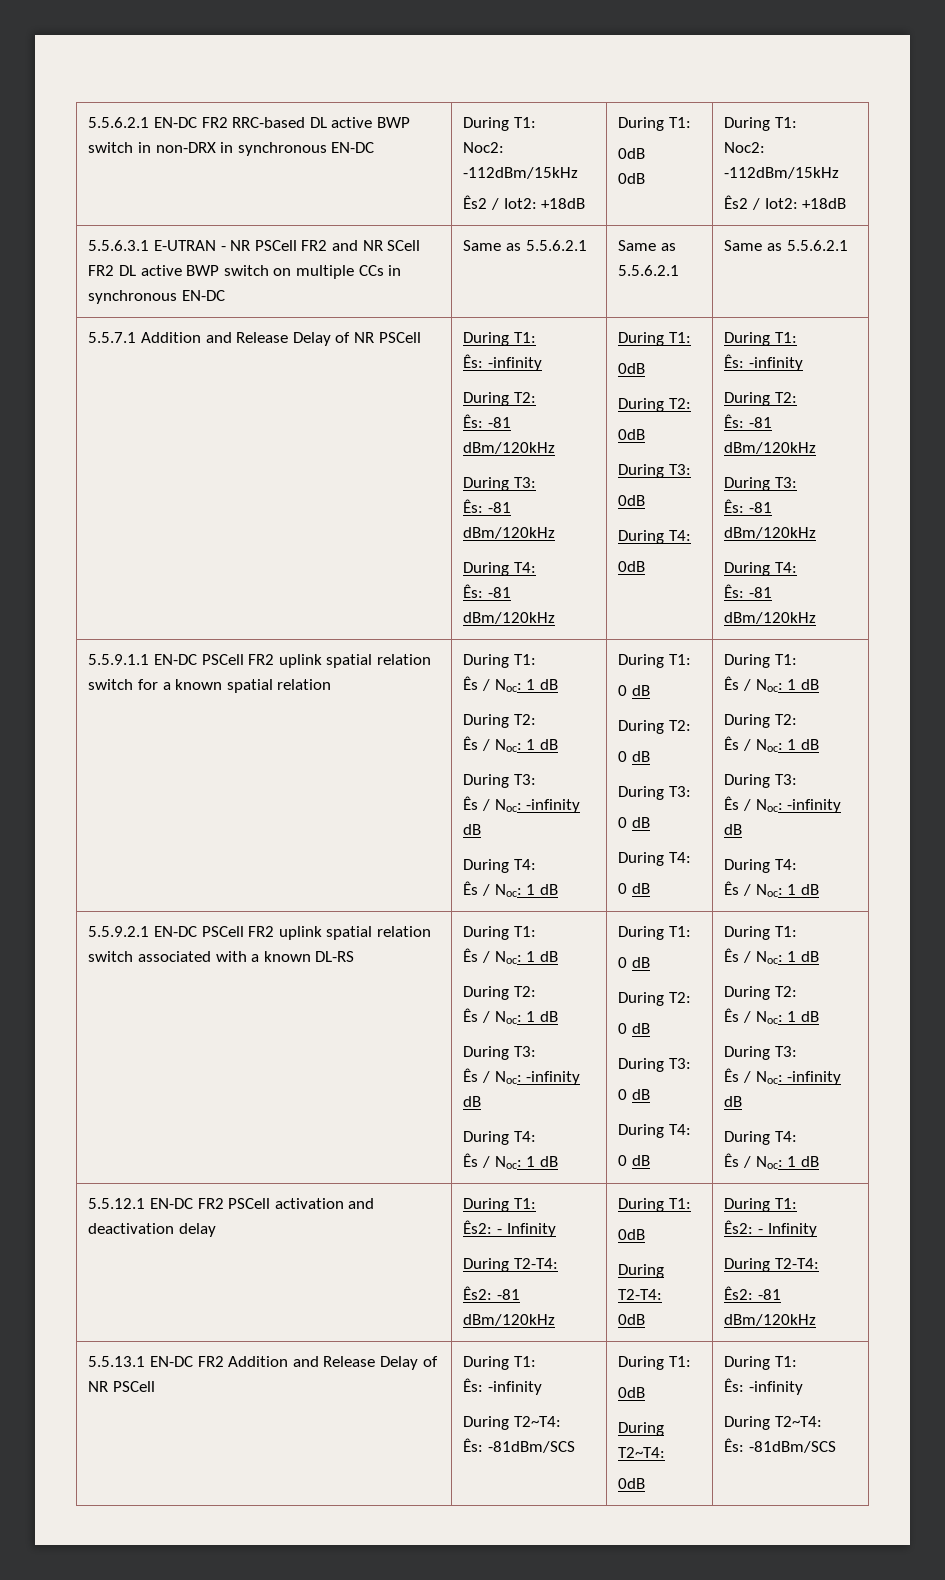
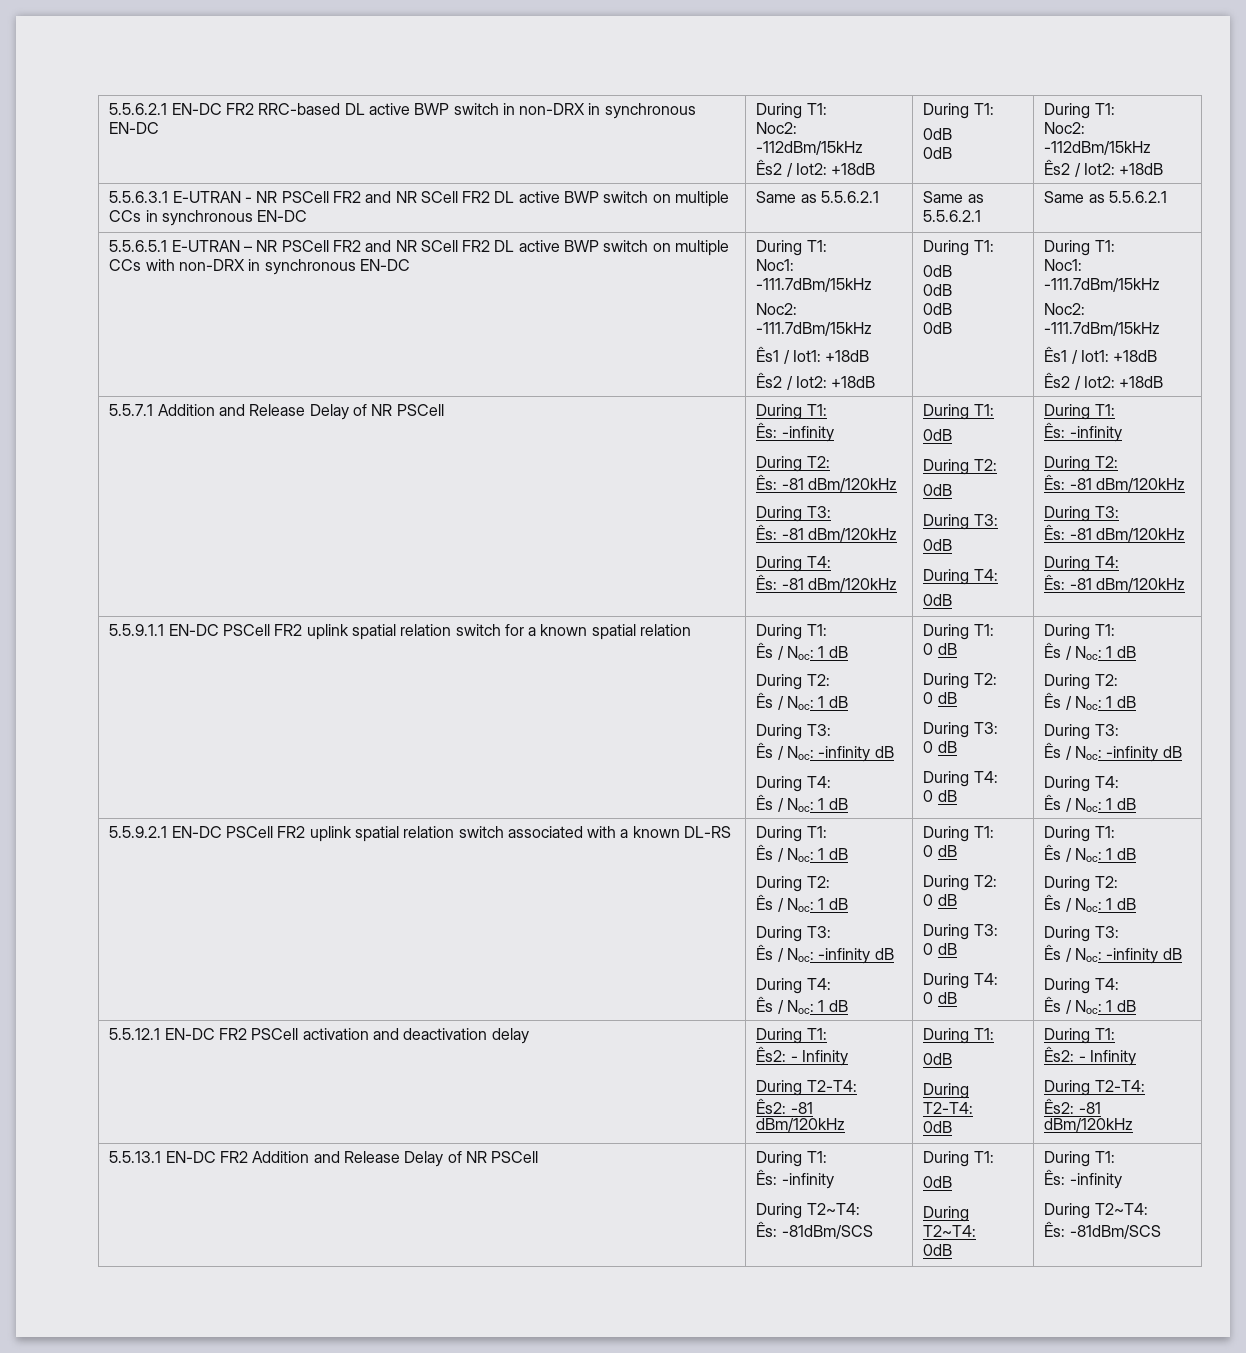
(848, 245) none -> [109,240,730,256] [109,259,410,275] [756,240,827,256] [756,259,795,271] [756,278,873,292] [756,303,798,315] [756,322,873,336] [756,346,870,364] [756,372,876,390] [923,240,994,256] [923,265,953,277] [923,284,953,296] [923,303,953,315] [923,322,953,334] [1044,240,1115,256] [1044,259,1083,271] [1044,278,1161,292] [1044,303,1086,315] [1044,322,1161,336] [1044,346,1158,364] [1044,372,1164,390] // 5.5.6.5.1 E-UTRAN – NR PSCell FR2 and NR SCell FR2 DL active BWP switch on multiple CCs with non-DRX in synchronous EN-DC | During T1: // Noc1: -111.7dBm/15kHz // Noc2: -111.7dBm/15kHz // Ês1 / Iot1: +18dB // Ês2 / Iot2: +18dB | During T1: // 0dB // 0dB // 0dB // 0dB | During T1: // Noc1: -111.7dBm/15kHz // Noc2: -111.7dBm/15kHz // Ês1 / Iot1: +18dB // Ês2 / Iot2: +18dB

